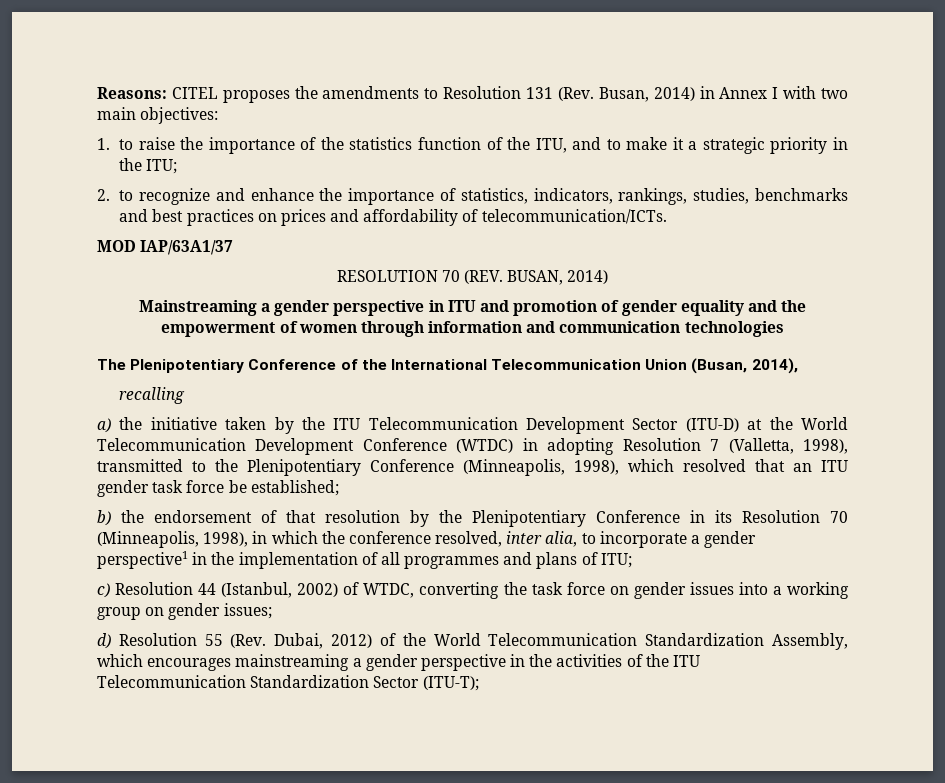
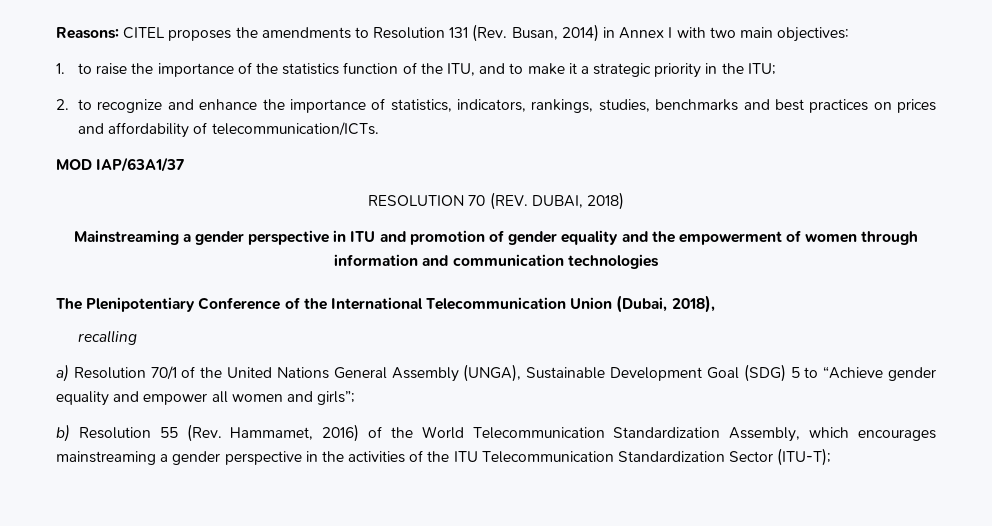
[507,270,609,285] BUSAN, 2014) -> [531,192,624,210] DUBAI, 2018)
[691,358,798,374] (Busan, 2014), -> [616,295,715,313] (Dubai, 2018),
[119,417,848,434] [97,438,849,455] [97,459,848,476] [97,480,339,497] [97,510,848,527] [97,531,757,548] [97,551,632,569] [97,582,849,599] [97,603,272,620] [97,633,111,649] the initiative taken by the ITU Telecommunication Development Sector (ITU-D) at the World Telecommunication Development Conference (WTDC) in adopting Resolution 7 (Valletta, 1998), transmitted to the Plenipotentiary Conference (Minneapolis, 1998), which resolved that an ITU gender task force be established; // b) the endorsement of that resolution by the Plenipotentiary Conference in its Resolution 70 (Minneapolis, 1998), in which the conference resolved, inter alia, to incorporate a gender perspective1 in the implementation of all programmes and plans of ITU; // c) Resolution 44 (Istanbul, 2002) of WTDC, converting the task force on gender issues into a working group on gender issues; // d) -> [73,364,937,382] [56,391,356,406] [56,424,70,442] Resolution 70/1 of the United Nations General Assembly (UNGA), Sustainable Development Goal (SDG) 5 to “Achieve gender equality and empower all women and girls”; // b)
[274,633,373,649] Dubai, 2012) -> [230,424,360,442] Hammamet, 2016)

